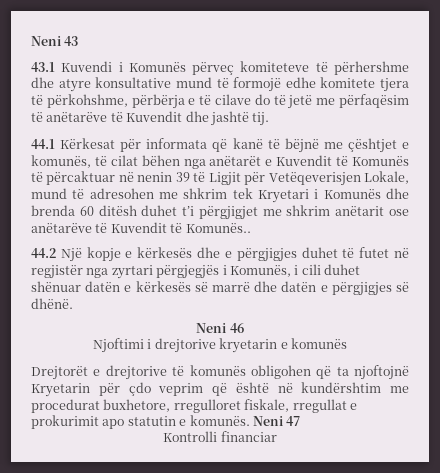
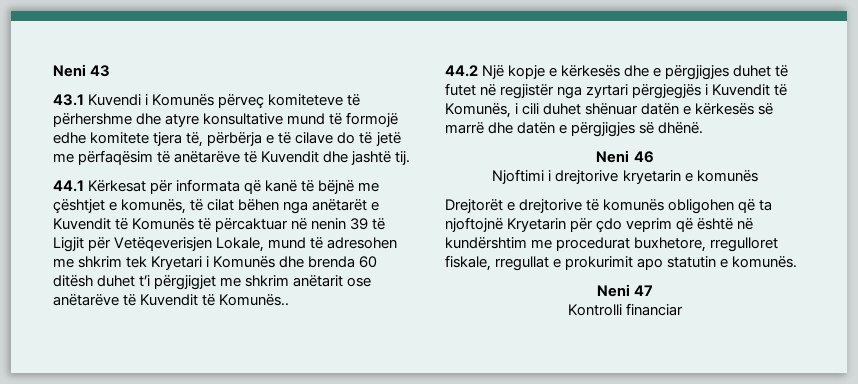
[31,94,128,108] të përkohshme, -> [186,132,204,147] të,
(227, 270) none -> [712,84,788,96] Kuvendit të
(250, 420) none -> (798, 262) //

